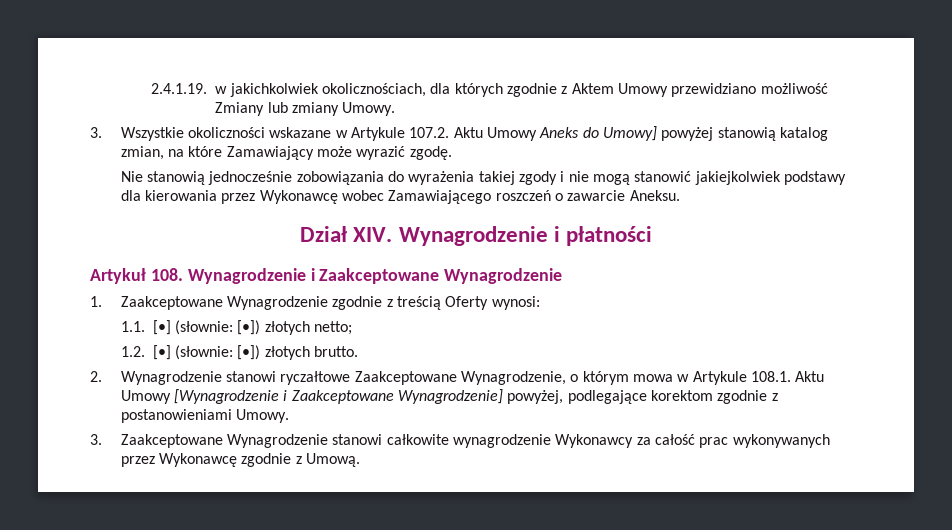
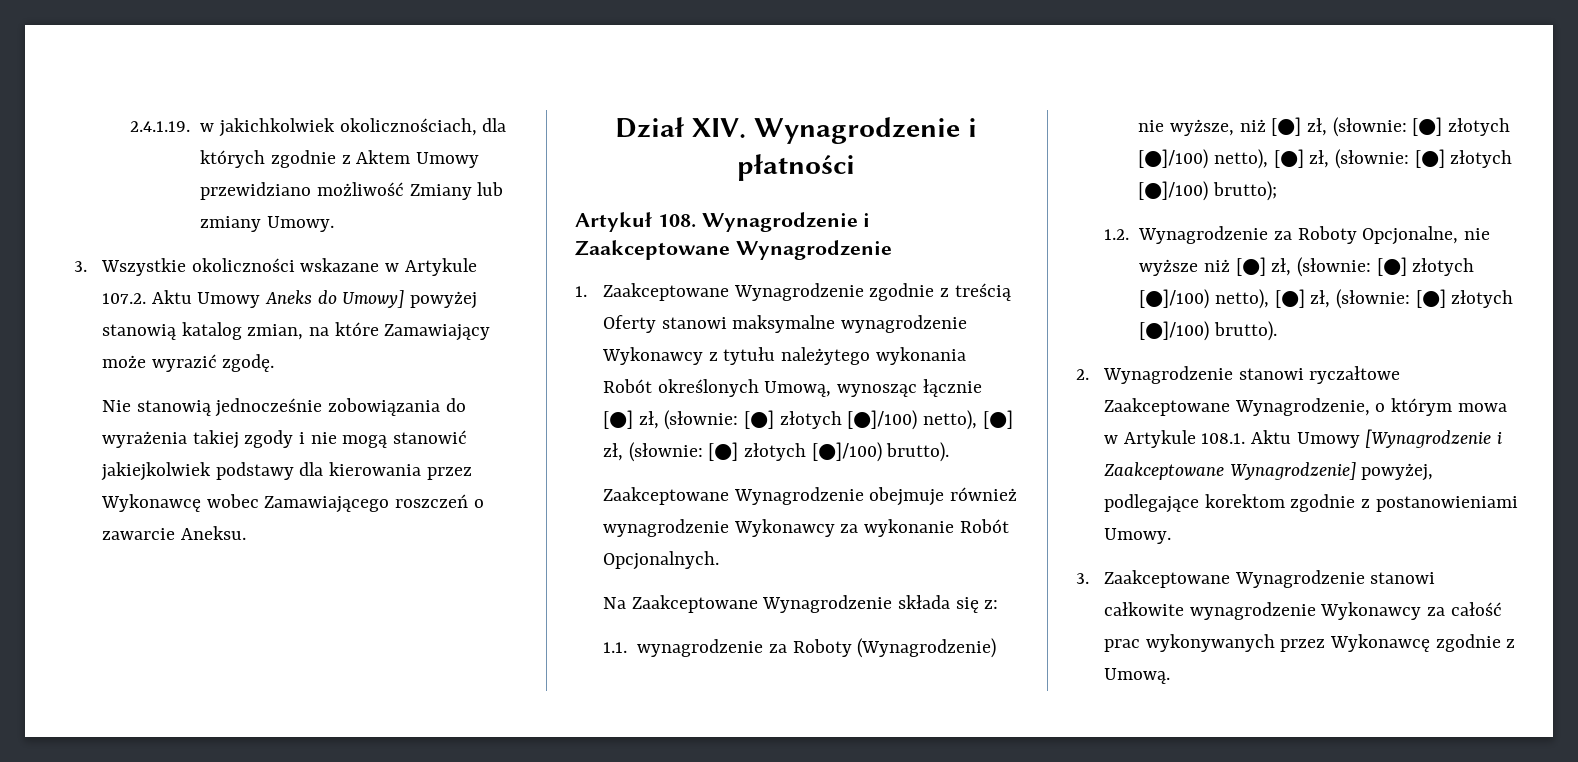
[491,296,540,310] [120,320,352,335] [120,345,358,360] wynosi: // 1.1. [•] (słownie: [•]) złotych netto; // 1.2. [•] (słownie: [•]) złotych brutto. -> [661,315,967,333] [601,347,966,365] [602,379,982,397] [602,410,1013,430] [602,442,950,462] [602,487,1017,506] [602,519,1009,537] [602,551,719,570] [602,595,999,613] [602,638,997,658] [1138,117,1511,137] [1138,149,1513,169] [1138,181,1278,201] [1103,226,1491,245] [1139,257,1475,277] [1139,289,1514,309] [1139,321,1278,341] stanowi maksymalne wynagrodzenie Wykonawcy z tytułu należytego wykonania Robót określonych Umową, wynosząc łącznie [●] zł, (słownie: [●] złotych [●]/100) netto), [●] zł, (słownie: [●] złotych [●]/100) brutto). // Zaakceptowane Wynagrodzenie obejmuje również wynagrodzenie Wykonawcy za wykonanie Robót Opcjonalnych. // Na Zaakceptowane Wynagrodzenie składa się z: // 1.1. wynagrodzenie za Roboty (Wynagrodzenie) nie wyższe, niż [●] zł, (słownie: [●] złotych [●]/100) netto), [●] zł, (słownie: [●] złotych [●]/100) brutto); // 1.2. Wynagrodzenie za Roboty Opcjonalne, nie wyższe niż [●] zł, (słownie: [●] złotych [●]/100) netto), [●] zł, (słownie: [●] złotych [●]/100) brutto).

